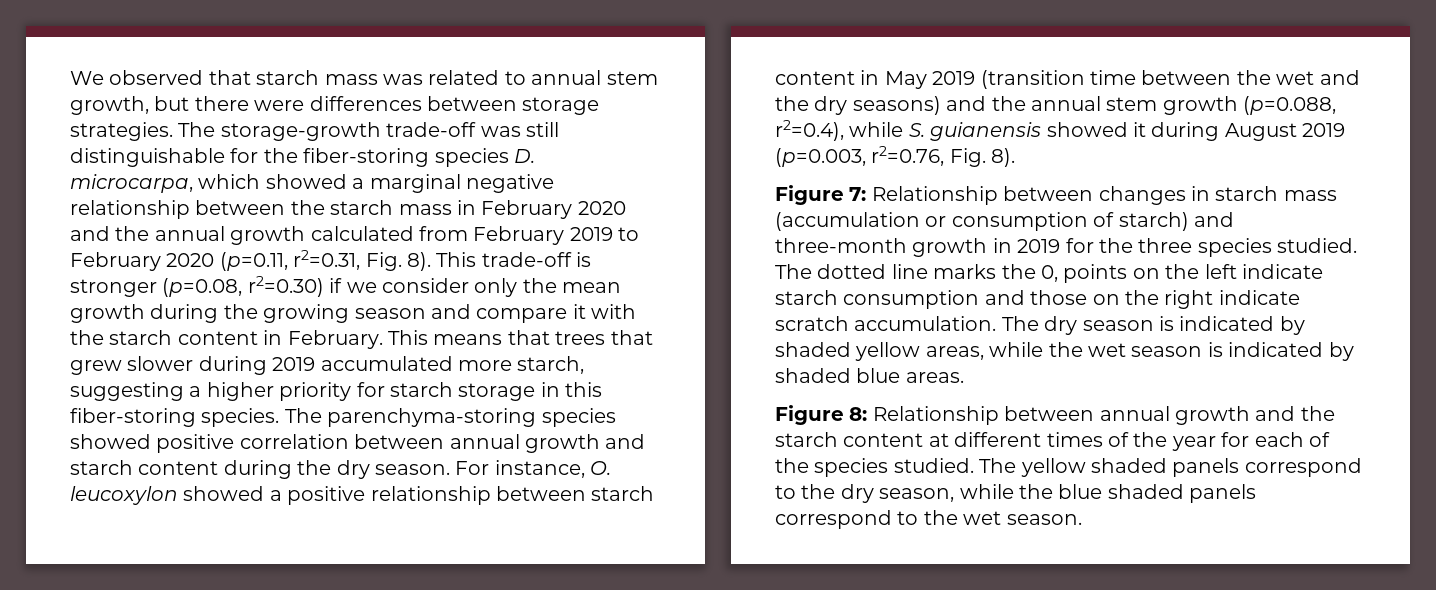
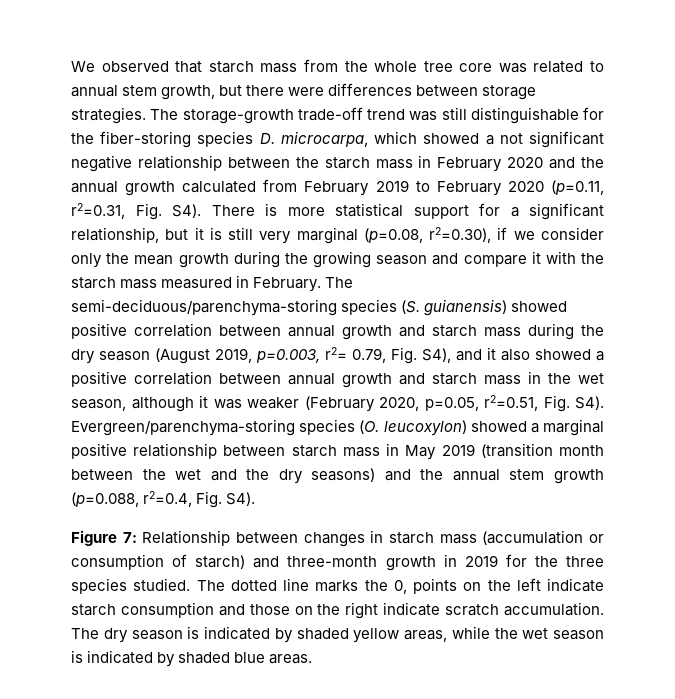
(378, 79) none -> [303,59,493,72] from the whole tree core
(477, 129) none -> [367,109,405,120] trend
[369,174,461,193] marginal -> [499,131,604,148] not significant
[407,252,592,271] [70,276,324,297] 8). This trade-off is stronger (p=0.08, r2=0.30) -> [172,203,604,220] [71,227,492,244] S4). There is more statistical support for a significant relationship, but it is still very marginal (p=0.08, r2=0.30),
[177,330,653,349] [70,356,585,375] [70,382,603,401] [70,408,616,427] content in February. This means that trees that grew slower during 2019 accumulated more starch, suggesting a higher priority for starch storage in this fiber-storing species. The parenchyma-storing species -> [120,275,354,292] [71,299,508,316] mass measured in February. The semi-deciduous/parenchyma-storing species (S. guianensis)
[138,461,219,475] content -> [484,327,521,337] mass
[375,460,612,478] [70,486,282,505] season. For instance, O. leucoxylon showed a -> [99,347,604,364] [71,371,604,388] [71,395,604,412] [71,419,605,436] season (August 2019, p=0.003, r2= 0.79, Fig. S4), and it also showed a positive correlation between annual growth and starch mass in the wet season, although it was weaker (February 2020, p=0.05, r2=0.51, Fig. S4). Evergreen/parenchyma-storing species (O. leucoxylon) showed a marginal
[775,71,855,85] content -> [342,447,380,457] mass
[1090,70,1136,85] time -> [559,445,604,456] month
[775,120,1346,141] [775,146,1016,167] r2=0.4), while S. guianensis showed it during August 2019 (p=0.003, r2=0.76, Fig. 8). -> [143,491,256,508] r2=0.4, Fig. S4).
[775,405,1335,425] [775,432,1330,451] [775,458,1362,477] [775,484,1257,503] [775,510,1082,529] // Figure 8: Relationship between annual growth and the starch content at different times of the year for each of the species studied. The yellow shaded panels correspond to the dry season, while the blue shaded panels correspond to the wet season. -> (313, 659) none

